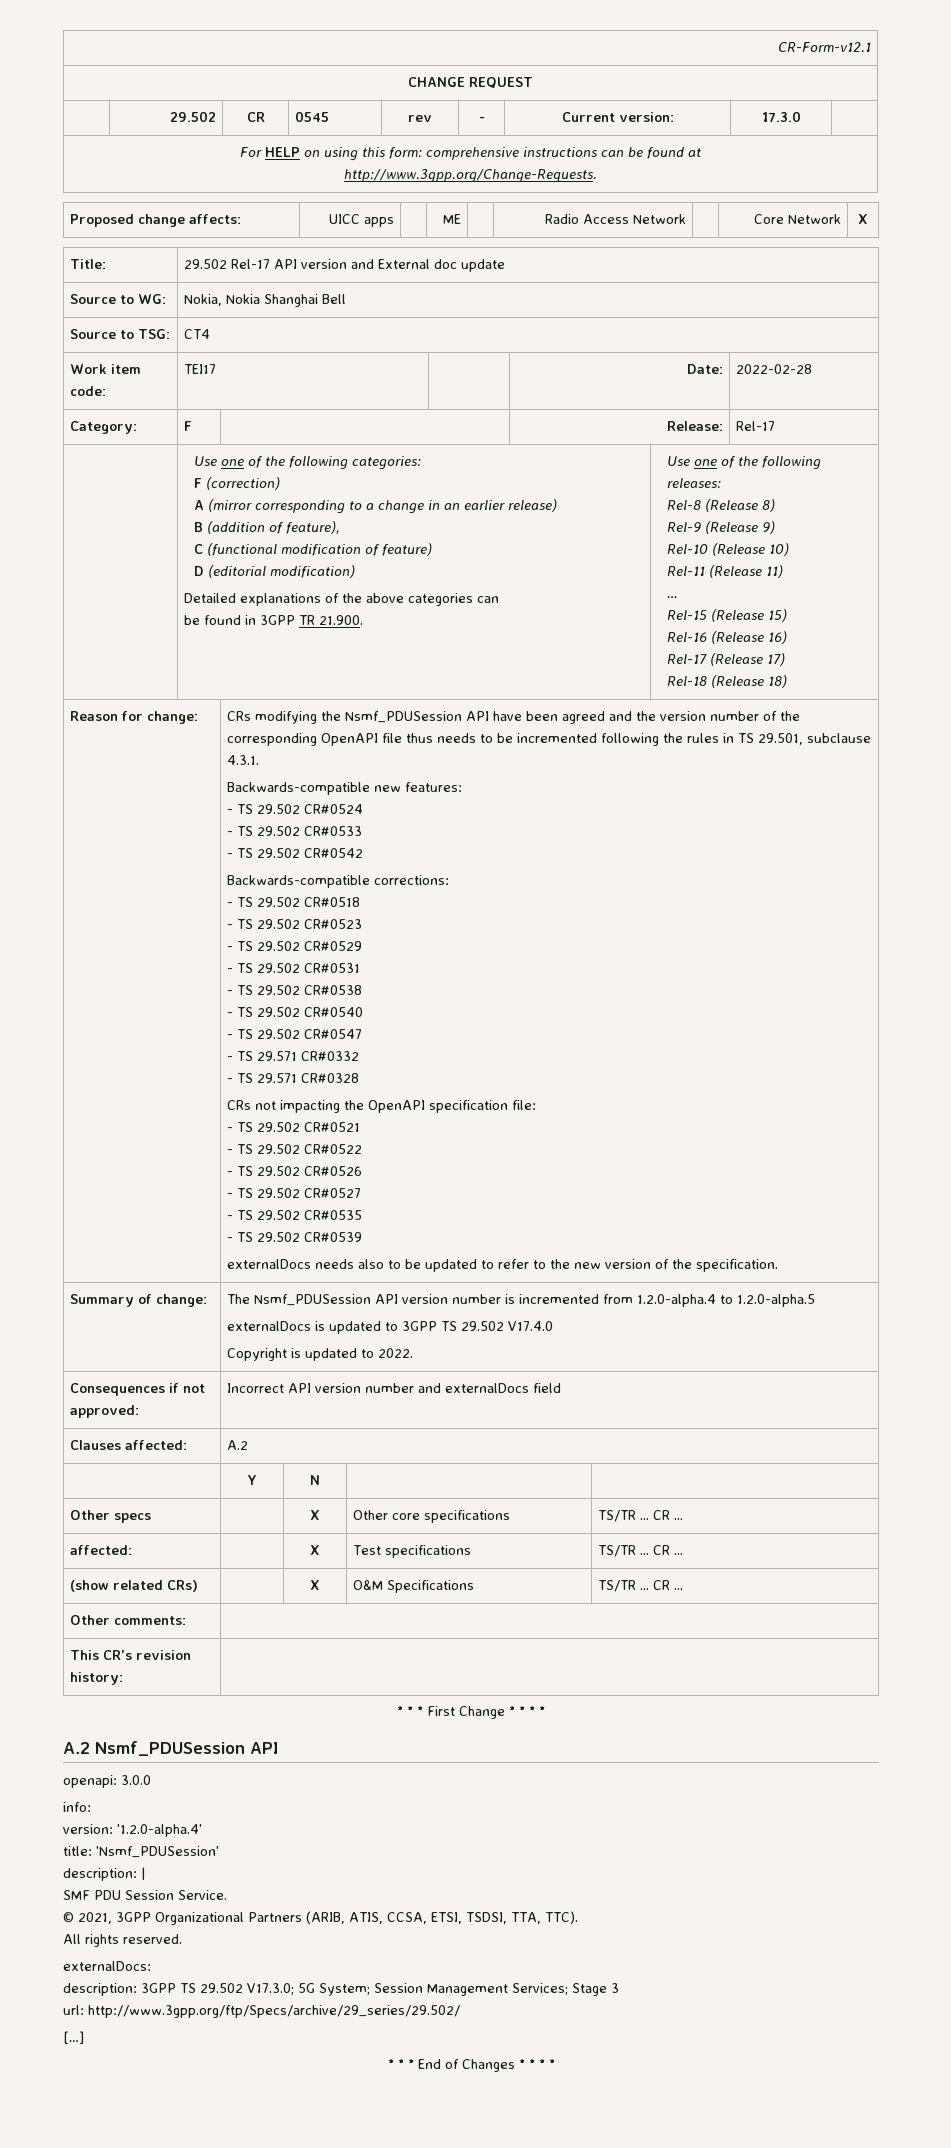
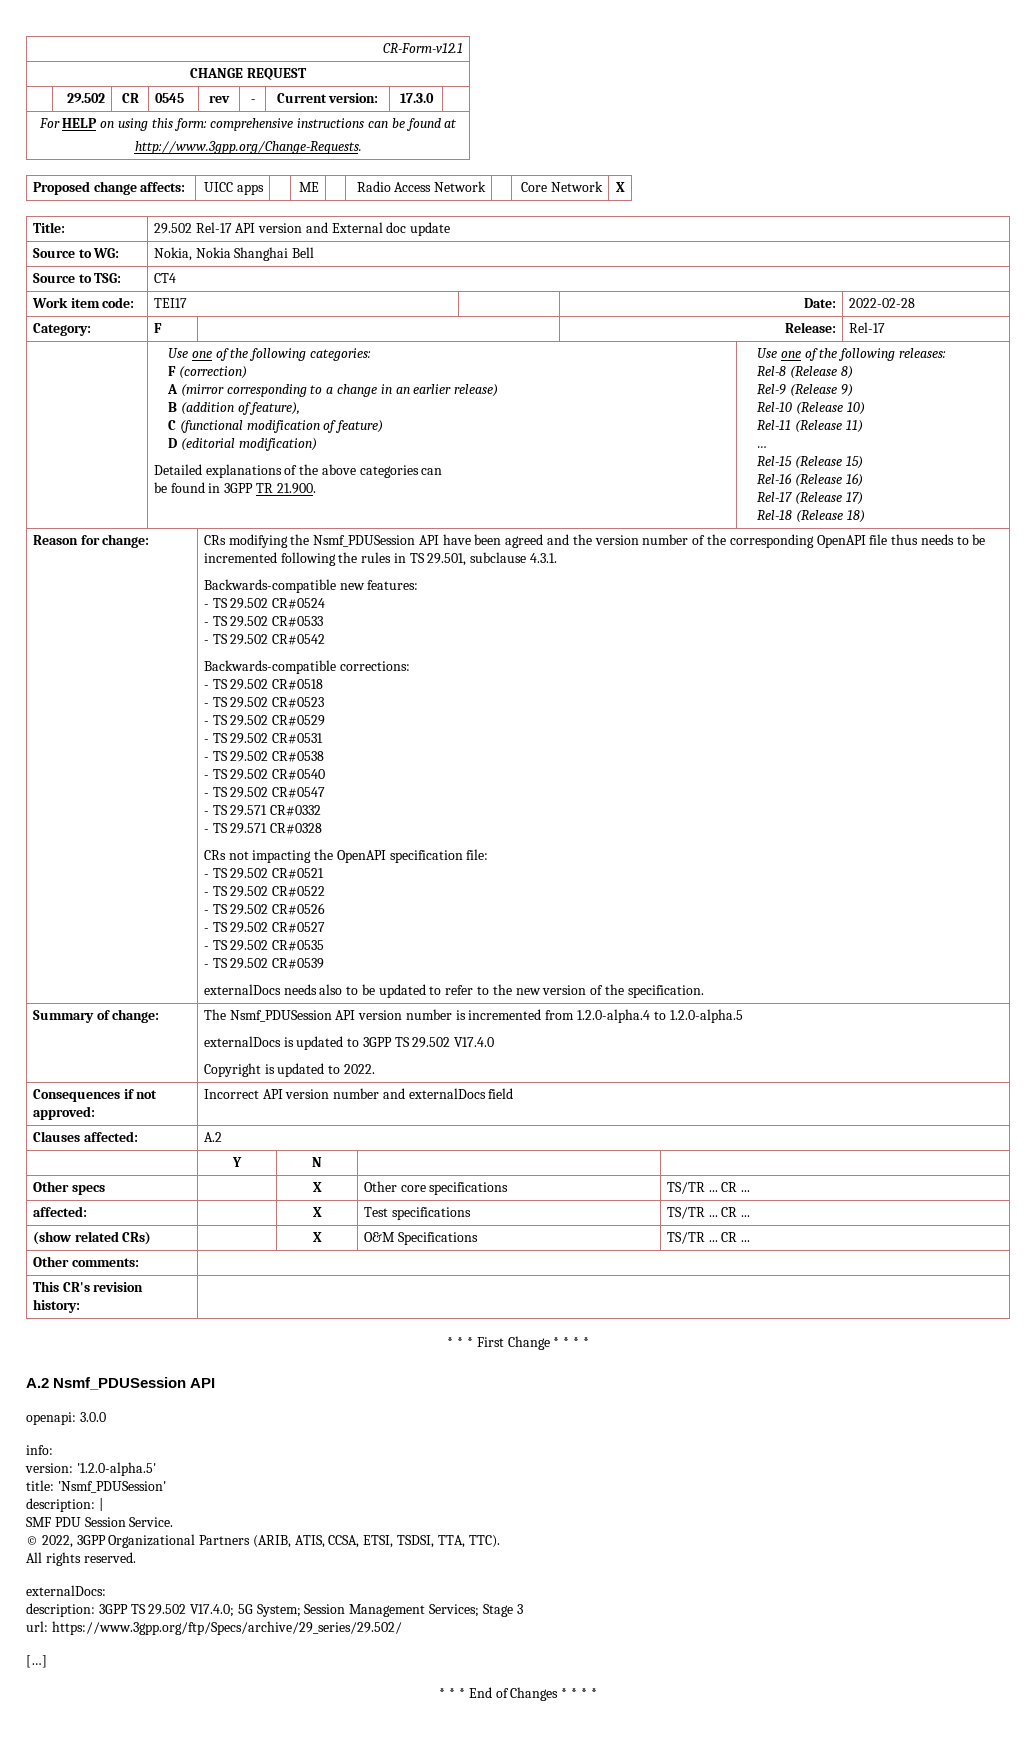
[117,1824,202,1837] '1.2.0-alpha.4' -> [76,1462,156,1476] '1.2.0-alpha.5'
[78,1912,112,1924] 2021, -> [41,1535,73,1548] 2022,
[247,1983,294,1995] V17.3.0; -> [190,1604,235,1617] V17.4.0;
[88,2005,460,2018] http://www.3gpp.org/ftp/Specs/archive/29_series/29.502/ -> [51,1621,402,1635] https://www.3gpp.org/ftp/Specs/archive/29_series/29.502/

